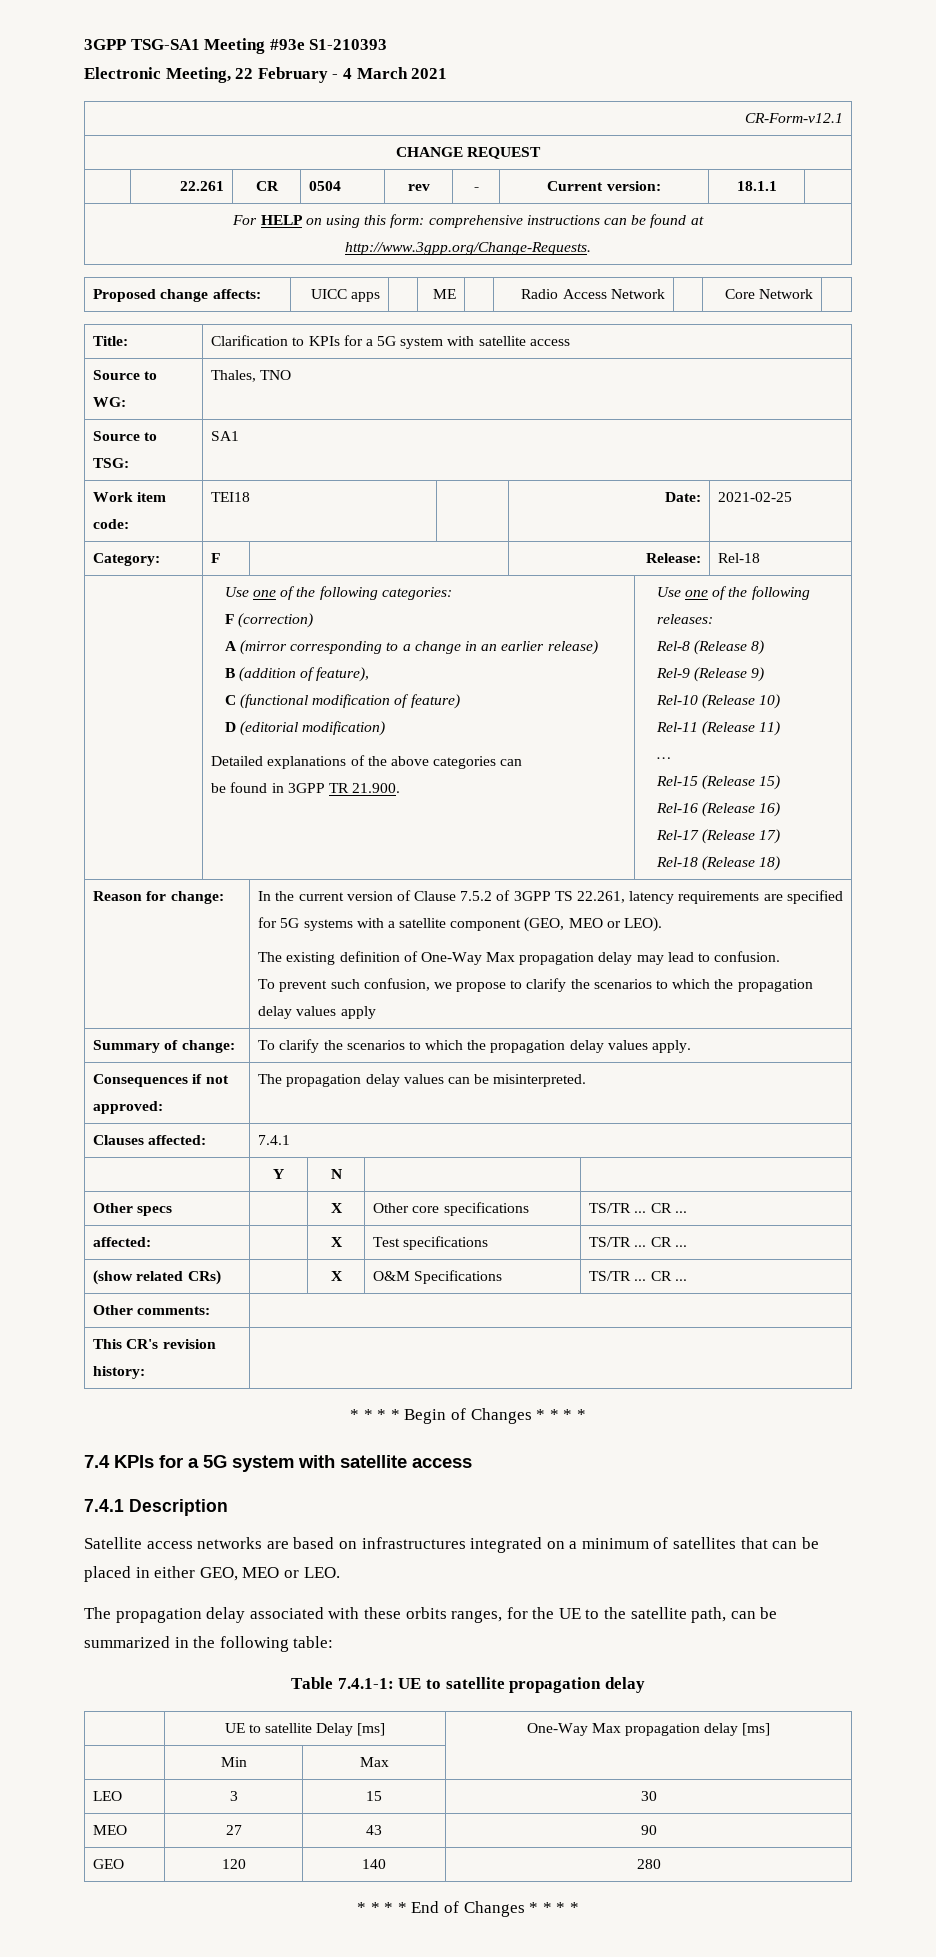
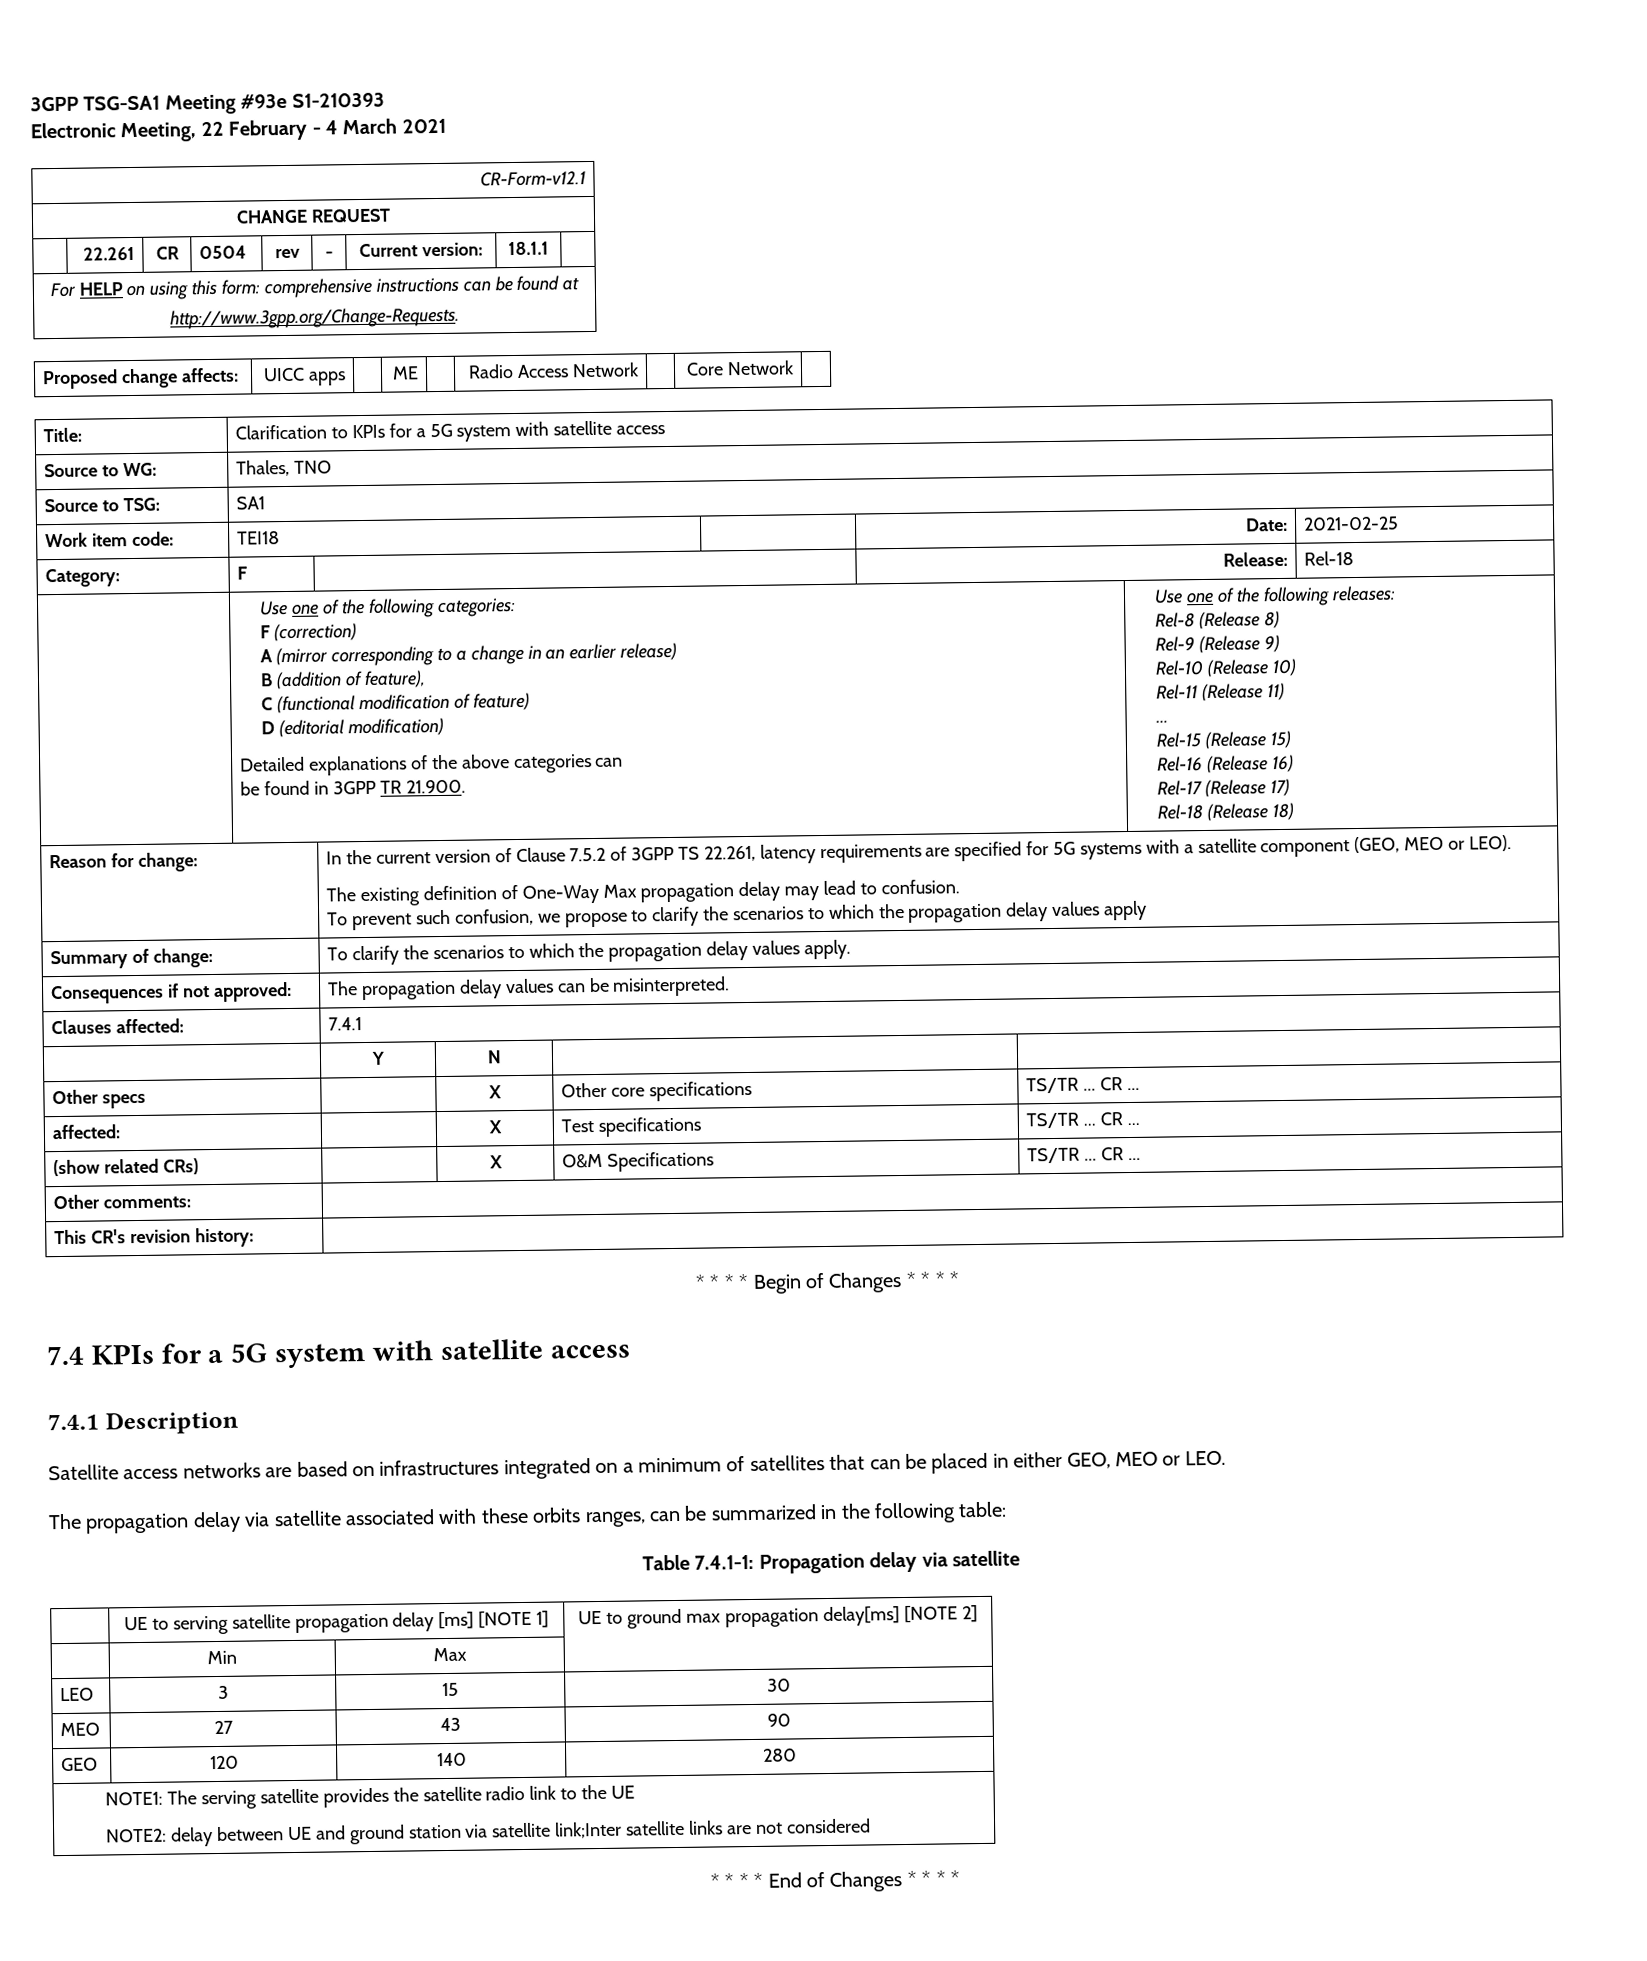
(246, 1615) none -> [244,1510,342,1527] via satellite
[506,1607,727,1623] for the UE to the satellite path, -> (646, 1519) none
[398,1677,645,1693] [224,1723,386,1736] [526,1723,771,1736] UE to satellite propagation delay // | UE to satellite Delay [ms] | One-Way Max propagation delay [ms] -> [758,1550,1020,1574] [124,1610,549,1635] [578,1605,978,1629] Propagation delay via satellite // | UE to serving satellite propagation delay [ms] [NOTE 1] | UE to ground max propagation delay[ms] [NOTE 2]
(661, 1864) none -> [105,1784,635,1810] [106,1818,871,1847] // NOTE1: The serving satellite provides the satellite radio link to the UE // NOTE2: delay between UE and ground station via satellite link;Inter satellite links are not considered

